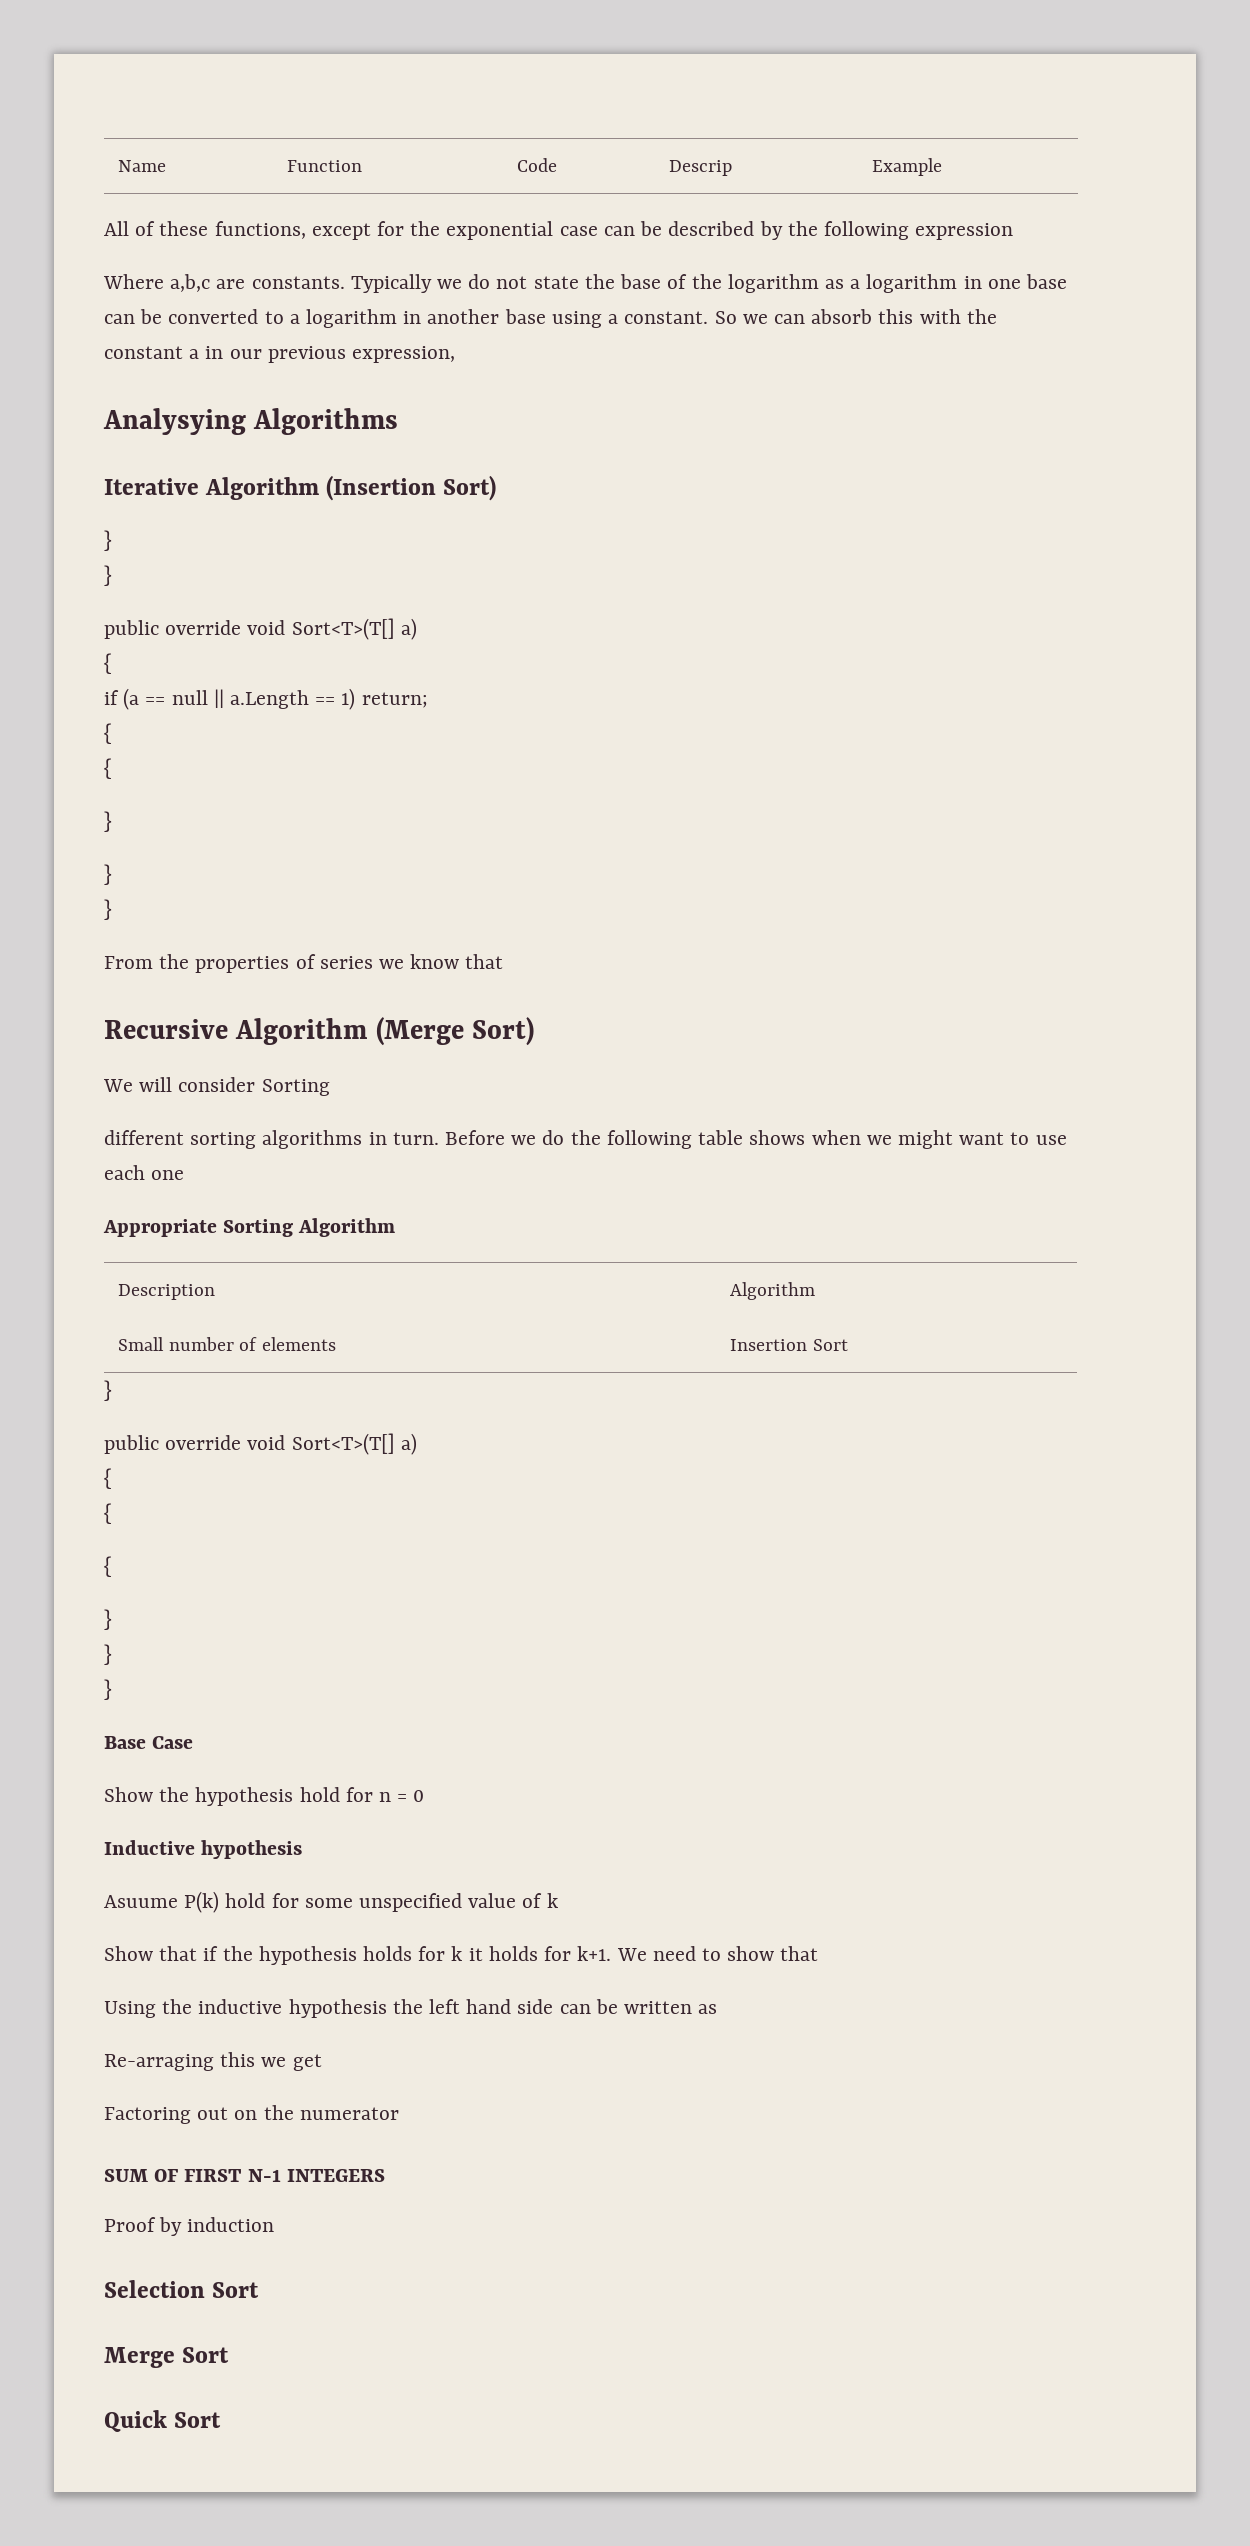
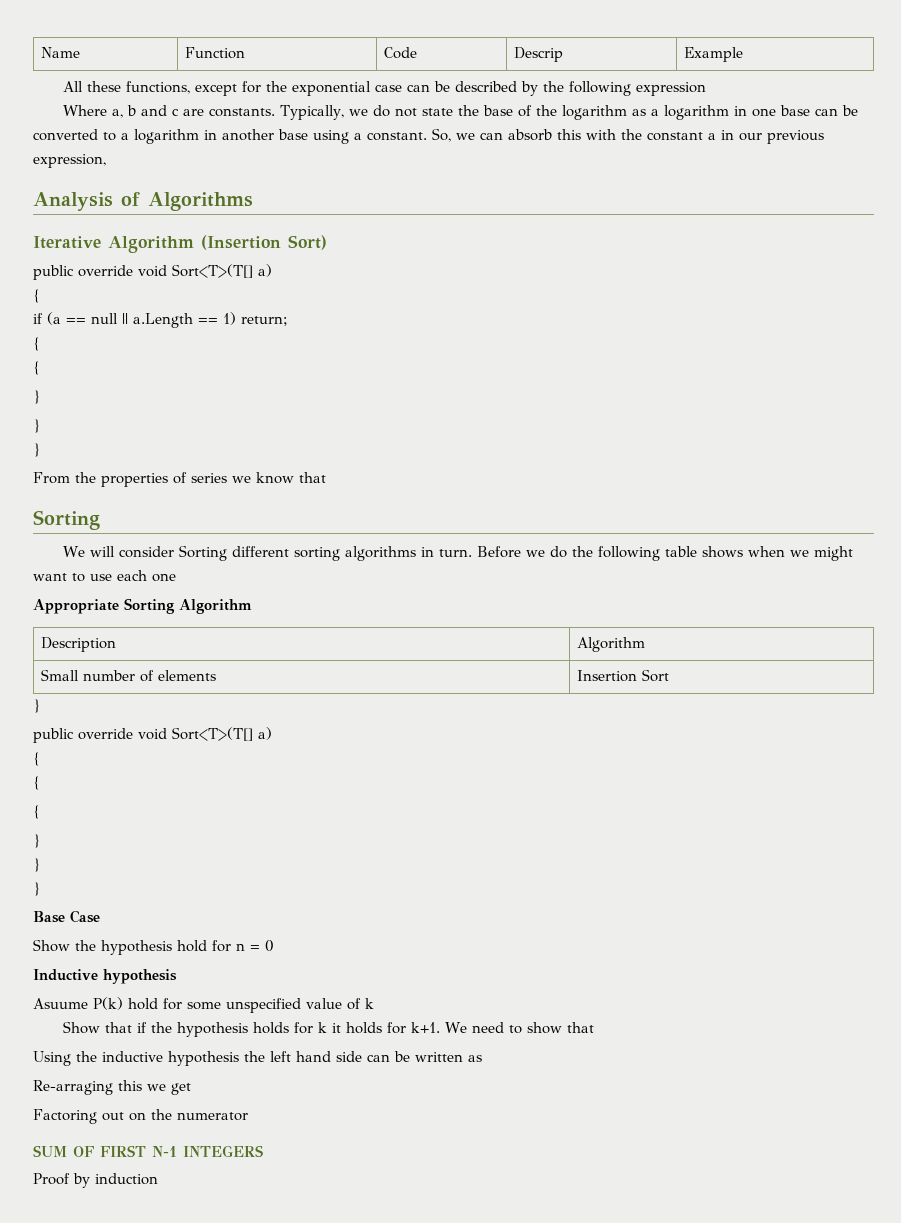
[135,221,156,236] of -> (84, 86) none
[170,274,211,292] a,b,c -> [112,105,180,118] a, b and c
[350,274,432,293] Typically -> [280,105,345,120] Typically,
[714,311,737,324] So -> [432,128,451,142] So,
[103,408,246,435] Analysying -> [33,192,140,211] Analysis of
[104,530,112,551] [104,565,112,586] // } // } -> (327, 242) none
[104,1017,535,1046] Recursive Algorithm (Merge Sort) -> [33,510,100,530] Sorting
(330, 1087) // -> (228, 553) none
[104,2280,260,2298] [104,2347,230,2368] [104,2410,222,2432] // Selection Sort // Merge Sort // Quick Sort -> (158, 1179) none

